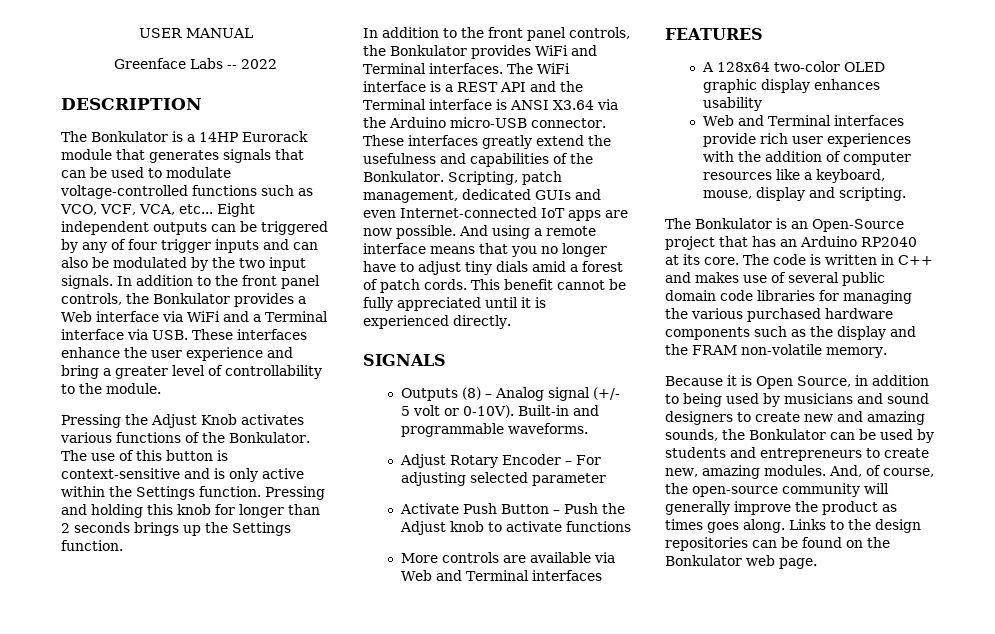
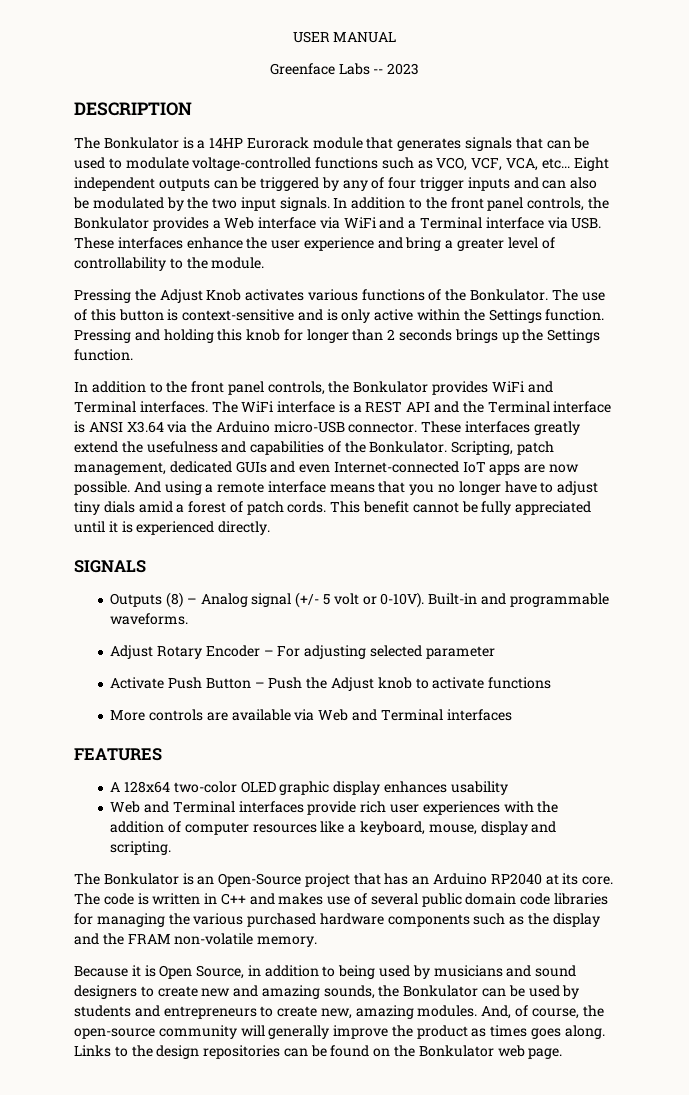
[241,59,277,69] 2022 -> [387,63,420,75] 2023

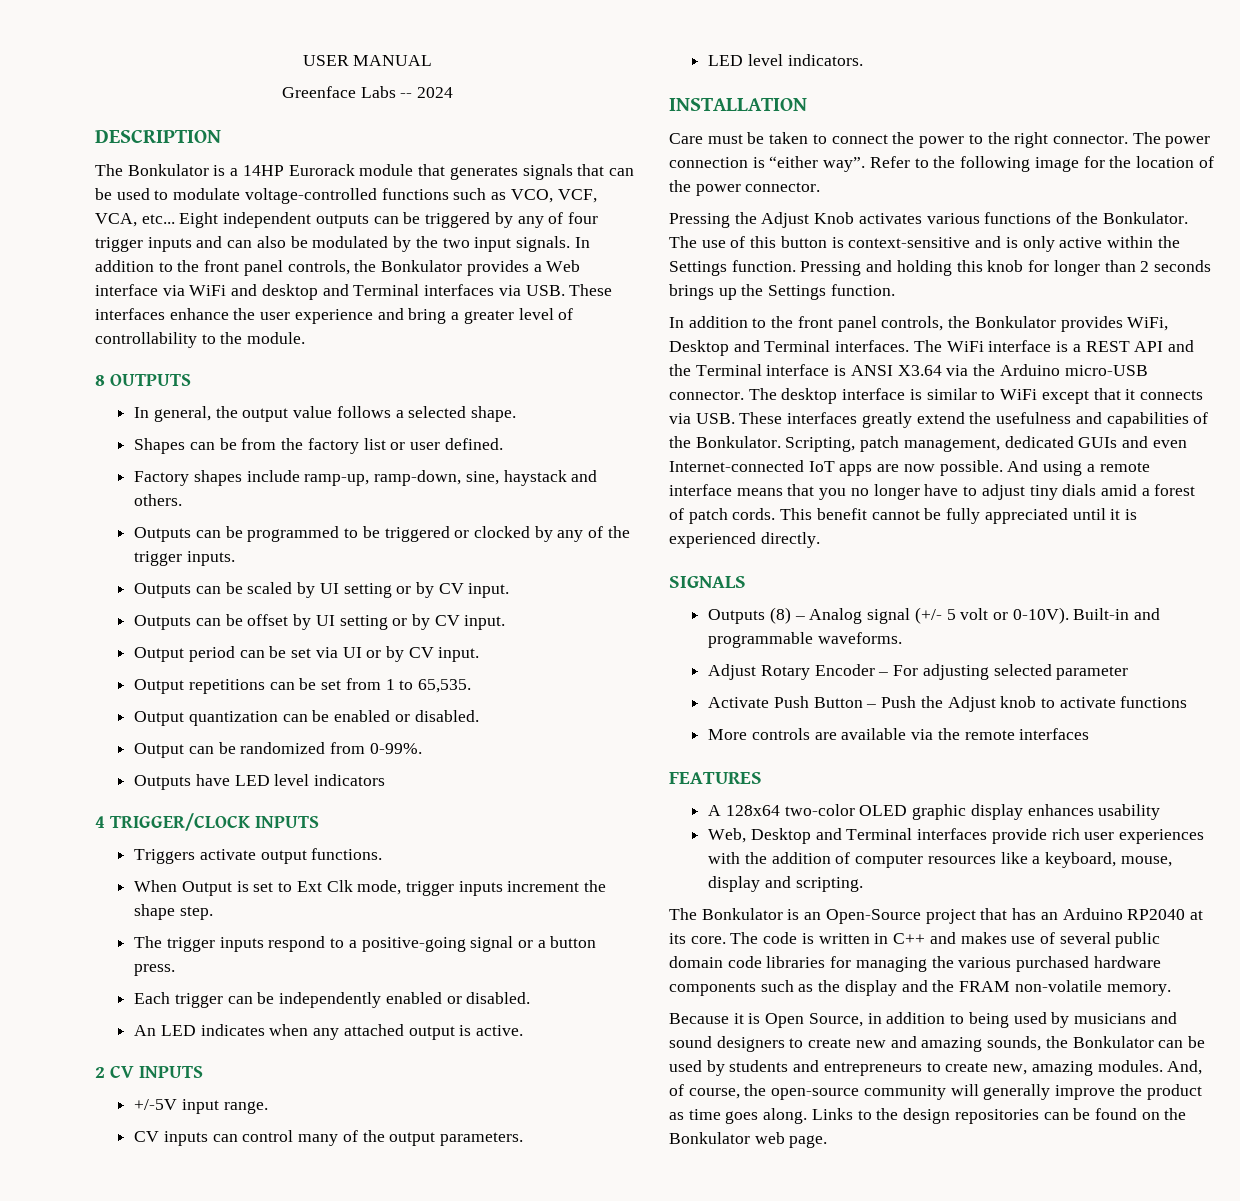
[387,63,420,75] 2023 -> [417,87,454,98] 2024
[408,217,544,229] a Terminal interface -> [261,284,495,300] desktop and Terminal interfaces
(265, 263) none -> [95,374,191,386] [134,406,517,422] [134,438,503,454] [134,470,598,486] [134,494,183,506] [134,526,630,542] [134,551,235,566] [134,582,510,598] [134,614,506,630] [134,646,480,662] [134,678,472,694] [134,710,479,726] [134,742,422,758] [134,774,386,790] [95,813,319,831] [134,848,383,864] [134,880,607,896] [134,904,213,920] [134,936,597,952] [134,964,176,976] [134,992,531,1008] [134,1024,524,1040] [95,1065,203,1078] [134,1099,268,1114] [134,1130,524,1146] [708,54,863,66] [669,98,807,111] [669,132,1211,148] [669,156,1214,172] [669,180,821,196] // 8 OUTPUTS // In general, the output value follows a selected shape. // Shapes can be from the factory list or user defined. // Factory shapes include ramp-up, ramp-down, sine, haystack and others. // Outputs can be programmed to be triggered or clocked by any of the trigger inputs. // Outputs can be scaled by UI setting or by CV input. // Outputs can be offset by UI setting or by CV input. // Output period can be set via UI or by CV input. // Output repetitions can be set from 1 to 65,535. // Output quantization can be enabled or disabled. // Output can be randomized from 0-99%. // Outputs have LED level indicators // 4 TRIGGER/CLOCK INPUTS // Triggers activate output functions. // When Output is set to Ext Clk mode, trigger inputs increment the shape step. // The trigger inputs respond to a positive-going signal or a button press. // Each trigger can be independently enabled or disabled. // An LED indicates when any attached output is active. // 2 CV INPUTS // +/-5V input range. // CV inputs can control many of the output parameters. // LED level indicators. // INSTALLATION // Care must be taken to connect the power to the right connector. The power connection is “either way”. Refer to the following image for the location of the power connector.
[491,381,525,392] WiFi -> [1127,317,1169,331] [669,340,729,356] WiFi, Desktop
(418, 427) none -> [748,388,1203,404] [669,413,735,424] The desktop interface is similar to WiFi except that it connects via USB.
[318,709,443,721] Web and Terminal -> [937,728,1015,740] the remote
[110,801,141,813] Web -> [708,828,811,844] Web, Desktop
[490,1025,528,1037] times -> [688,1109,721,1120] time

